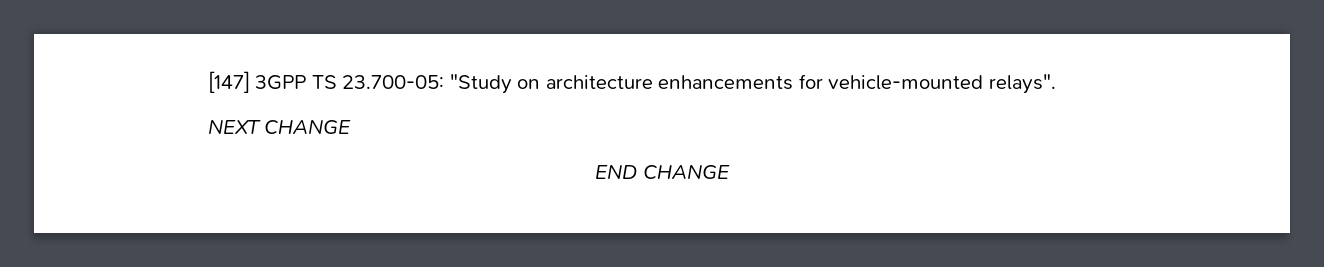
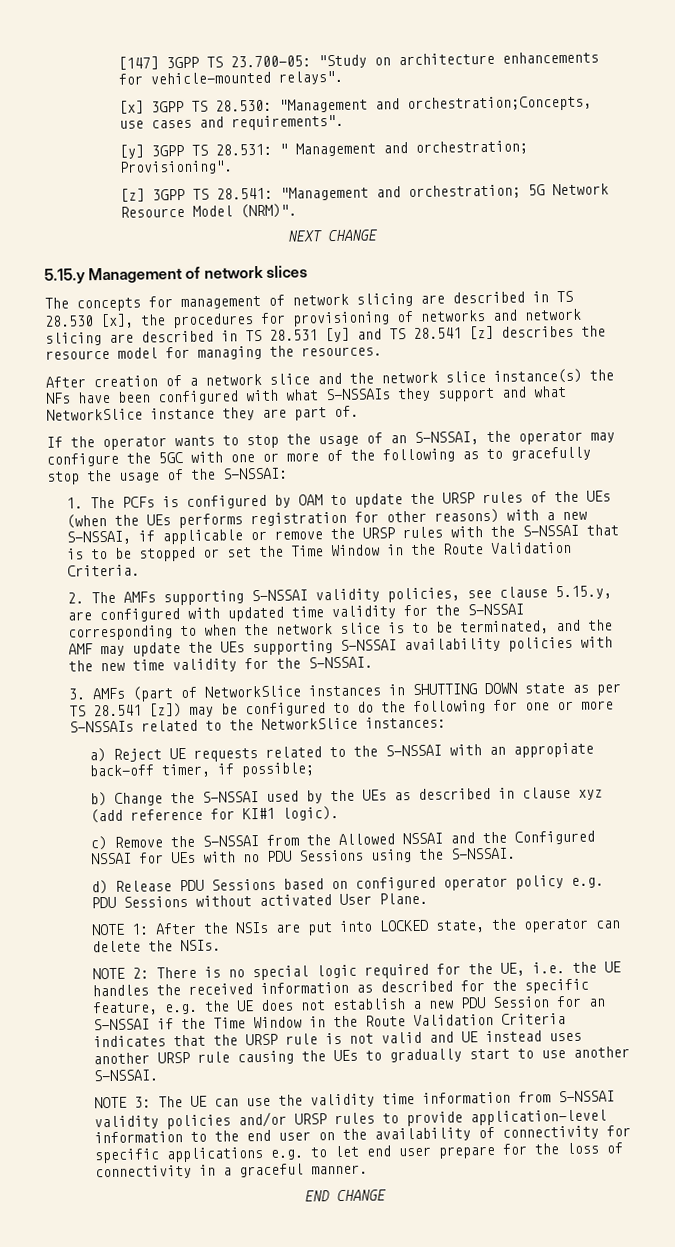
[207,119,352,135] NEXT CHANGE -> [119,95,593,114] [119,114,345,131] [119,140,529,159] [119,160,234,175] [120,183,610,202] [120,203,298,219] [287,229,378,242] [44,265,308,284] [44,290,573,312] [44,308,582,329] [45,325,606,346] [45,345,382,360] [45,368,614,388] [45,385,567,405] [46,405,359,421] [46,430,615,451] [46,446,591,467] [46,467,288,485] [66,490,612,509] [66,508,588,529] [66,524,620,545] [66,541,573,562] [67,564,141,577] [67,585,613,606] [67,603,525,623] [68,619,614,641] [68,636,614,657] [68,656,374,673] [68,682,622,702] [69,699,615,718] [69,716,447,733] [88,742,594,763] [88,762,314,778] [89,786,603,807] [89,806,339,824] [89,830,595,851] [89,847,516,865] [90,875,604,895] [90,892,428,909] [90,918,621,936] [91,939,221,953] [91,961,621,981] [91,978,589,997] [91,995,606,1016] [92,1013,566,1031] [92,1030,582,1048] [92,1046,630,1065] [92,1069,158,1082] [93,1090,615,1109] [93,1109,607,1130] [93,1125,631,1144] [93,1142,623,1164] [94,1163,368,1180] [x] 3GPP TS 28.530: "Management and orchestration;Concepts, use cases and requirements". // [y] 3GPP TS 28.531: " Management and orchestration; Provisioning". // [z] 3GPP TS 28.541: "Management and orchestration; 5G Network Resource Model (NRM)". // NEXT CHANGE // 5.15.y Management of network slices // The concepts for management of network slicing are described in TS 28.530 [x], the procedures for provisioning of networks and network slicing are described in TS 28.531 [y] and TS 28.541 [z] describes the resource model for managing the resources. // After creation of a network slice and the network slice instance(s) the NFs have been configured with what S-NSSAIs they support and what NetworkSlice instance they are part of. // If the operator wants to stop the usage of an S-NSSAI, the operator may configure the 5GC with one or more of the following as to gracefully stop the usage of the S-NSSAI: // 1. The PCFs is configured by OAM to update the URSP rules of the UEs (when the UEs performs registration for other reasons) with a new S-NSSAI, if applicable or remove the URSP rules with the S-NSSAI that is to be stopped or set the Time Window in the Route Validation Criteria. // 2. The AMFs supporting S-NSSAI validity policies, see clause 5.15.y, are configured with updated time validity for the S-NSSAI corresponding to when the network slice is to be terminated, and the AMF may update the UEs supporting S-NSSAI availability policies with the new time validity for the S-NSSAI. // 3. AMFs (part of NetworkSlice instances in SHUTTING DOWN state as per TS 28.541 [z]) may be configured to do the following for one or more S-NSSAIs related to the NetworkSlice instances: // a) Reject UE requests related to the S-NSSAI with an appropiate back-off timer, if possible; // b) Change the S-NSSAI used by the UEs as described in clause xyz (add reference for KI#1 logic). // c) Remove the S-NSSAI from the Allowed NSSAI and the Configured NSSAI for UEs with no PDU Sessions using the S-NSSAI. // d) Release PDU Sessions based on configured operator policy e.g. PDU Sessions without activated User Plane. // NOTE 1: After the NSIs are put into LOCKED state, the operator can delete the NSIs. // NOTE 2: There is no special logic required for the UE, i.e. the UE handles the received information as described for the specific feature, e.g. the UE does not establish a new PDU Session for an S-NSSAI if the Time Window in the Route Validation Criteria indicates that the URSP rule is not valid and UE instead uses another URSP rule causing the UEs to gradually start to use another S-NSSAI. // NOTE 3: The UE can use the validity time information from S-NSSAI validity policies and/or URSP rules to provide application-level information to the end user on the availability of connectivity for specific applications e.g. to let end user prepare for the loss of connectivity in a graceful manner.

